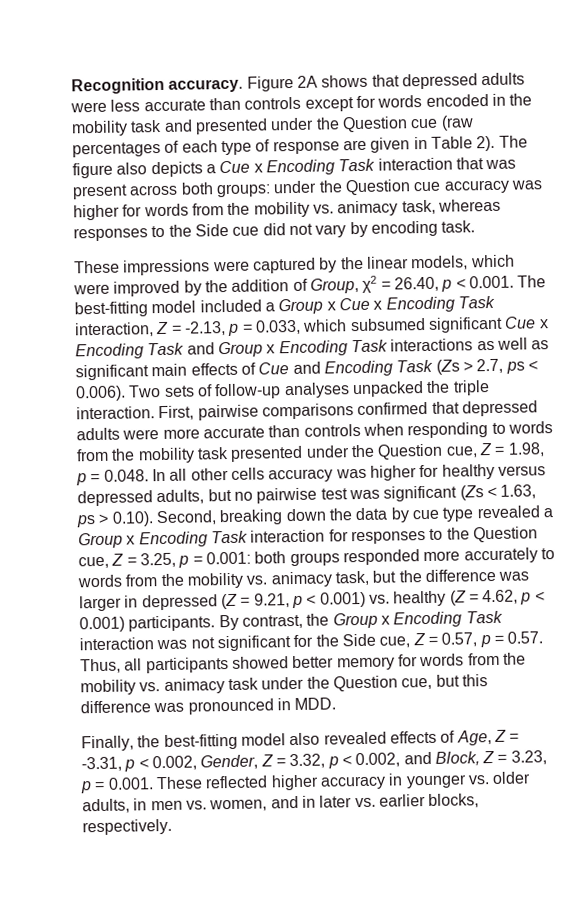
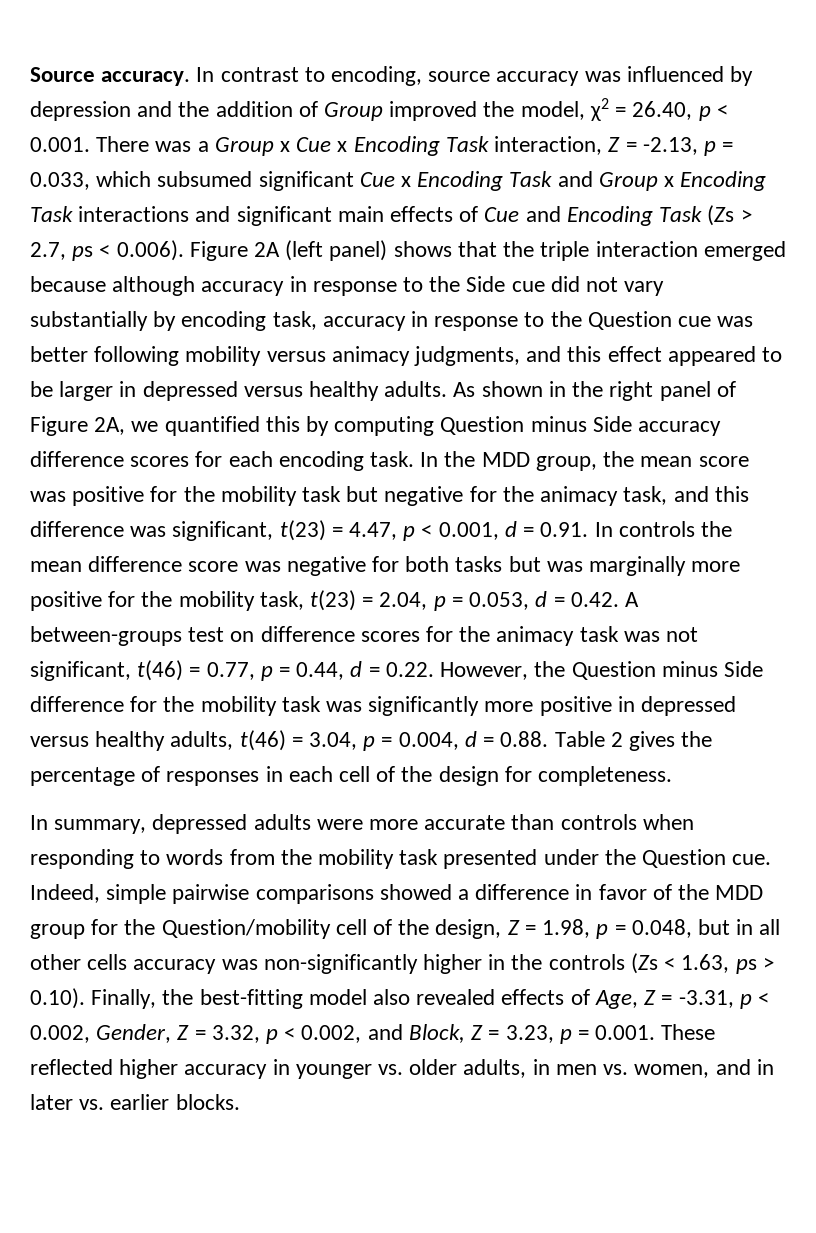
[71,72,526,95] [70,93,533,113] [71,115,474,137] [72,135,528,158] [72,157,517,179] [72,179,543,200] [73,198,501,221] [73,220,476,242] [74,254,515,276] [73,278,359,297] Recognition accuracy. Figure 2A shows that depressed adults were less accurate than controls except for words encoded in the mobility task and presented under the Question cue (raw percentages of each type of response are given in Table 2). The figure also depicts a Cue x Encoding Task interaction that was present across both groups: under the Question cue accuracy was higher for words from the mobility vs. animacy task, whereas responses to the Side cue did not vary by encoding task. // These impressions were captured by the linear models, which were improved by the addition of Group, -> [30,66,754,86] [30,101,585,121] Source accuracy. In contrast to encoding, source accuracy was influenced by depression and the addition of Group improved the model,
[517,275,547,288] [74,299,262,318] The best-fitting model included -> [96,136,192,152] There was
[476,337,550,351] as well as -> [195,206,231,222] and
[128,380,490,400] [76,401,460,421] Two sets of follow-up analyses unpacked the triple interaction. First, pairwise comparisons confirmed that -> [189,240,786,261] [30,276,665,296] [30,311,754,331] [30,346,783,366] [30,381,736,401] [30,416,722,436] [30,451,749,471] [30,486,749,506] [30,520,732,541] [30,556,741,576] [30,590,639,611] [30,626,699,646] [30,660,763,681] [30,696,737,716] [30,730,713,751] [30,766,673,786] [30,815,147,834] Figure 2A (left panel) shows that the triple interaction emerged because although accuracy in response to the Side cue did not vary substantially by encoding task, accuracy in response to the Question cue was better following mobility versus animacy judgments, and this effect appeared to be larger in depressed versus healthy adults. As shown in the right panel of Figure 2A, we quantified this by computing Question minus Side accuracy difference scores for each encoding task. In the MDD group, the mean score was positive for the mobility task but negative for the animacy task, and this difference was significant, t(23) = 4.47, p < 0.001, d = 0.91. In controls the mean difference score was negative for both tasks but was marginally more positive for the mobility task, t(23) = 2.04, p = 0.053, d = 0.42. A between-groups test on difference scores for the animacy task was not significant, t(46) = 0.77, p = 0.44, d = 0.22. However, the Question minus Side difference for the mobility task was significantly more positive in depressed versus healthy adults, t(46) = 3.04, p = 0.004, d = 0.88. Table 2 gives the percentage of responses in each cell of the design for completeness. // In summary,
[445,446,478,458] cue, -> [732,854,772,865] [30,884,764,904] [30,919,502,939] cue. Indeed, simple pairwise comparisons showed a difference in favor of the MDD group for the Question/mobility cell of the design,
[103,468,166,482] 0.048. In -> [631,919,754,938] 0.048, but in
[369,463,546,481] [77,485,458,507] higher for healthy versus depressed adults, but no pairwise test was significant -> [263,954,625,974] non-significantly higher in the controls
[155,505,553,526] [78,526,538,549] [78,547,555,569] [77,568,530,589] [79,589,545,612] [79,610,503,633] [79,631,544,652] [80,652,526,674] [80,674,488,696] [80,697,337,715] Second, breaking down the data by cue type revealed a Group x Encoding Task interaction for responses to the Question cue, Z = 3.25, p = 0.001: both groups responded more accurately to words from the mobility vs. animacy task, but the difference was larger in depressed (Z = 9.21, p < 0.001) vs. healthy (Z = 4.62, p < 0.001) participants. By contrast, the Group x Encoding Task interaction was not significant for the Side cue, Z = 0.57, p = 0.57. Thus, all participants showed better memory for words from the mobility vs. animacy task under the Question cue, but this difference was pronounced in MDD. // -> (85, 998) none
[428,793,480,809] [82,818,172,836] blocks, respectively. -> [175,1094,240,1110] blocks.

